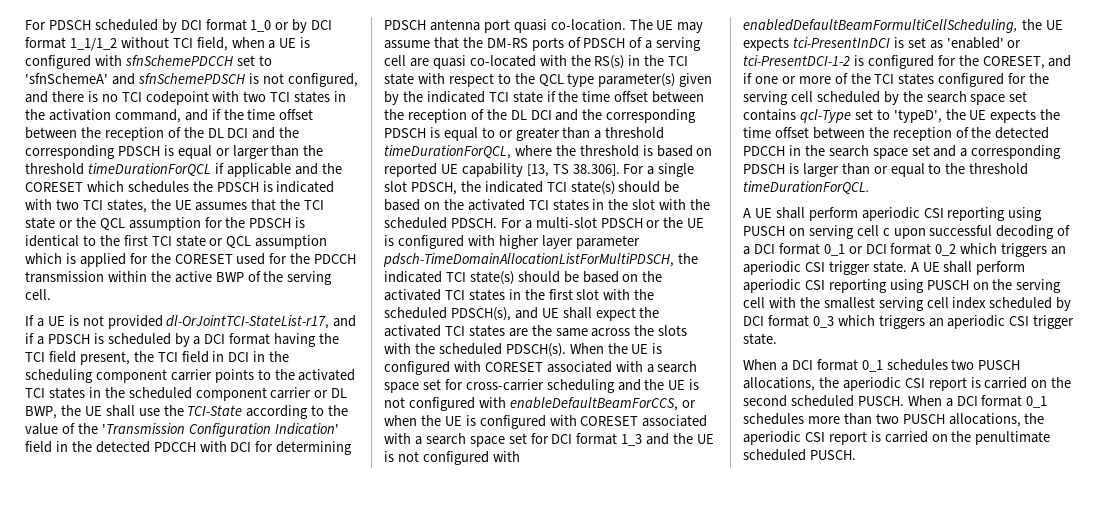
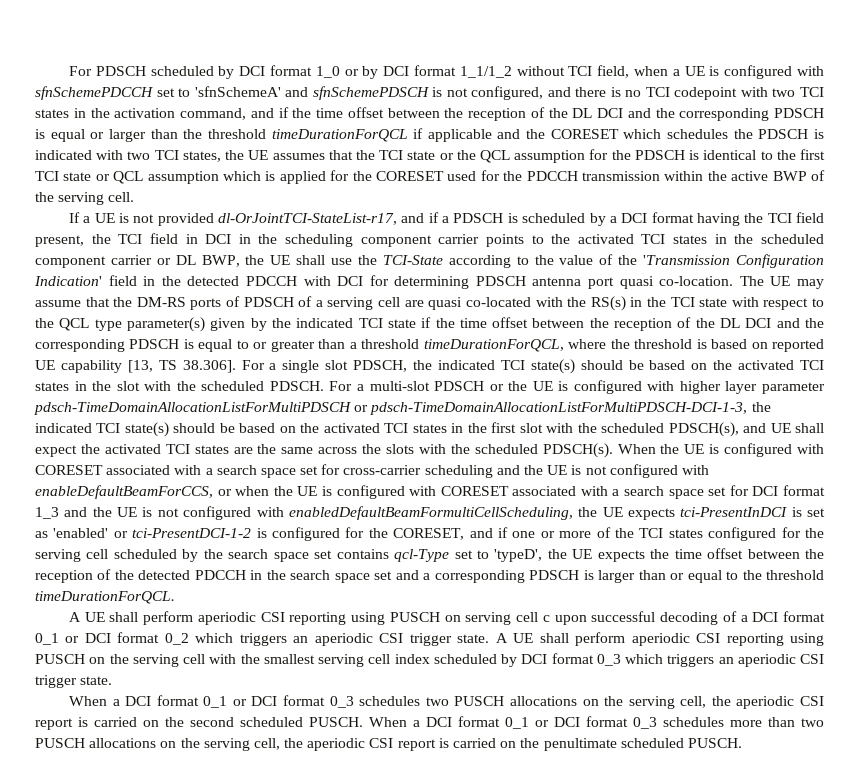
[383,253,674,267] pdsch-TimeDomainAllocationListForMultiPDSCH, -> [34,402,748,415] pdsch-TimeDomainAllocationListForMultiPDSCH or pdsch-TimeDomainAllocationListForMultiPDSCH-DCI-1-3,
[886,359,1021,371] [743,377,815,391] schedules two PUSCH allocations, -> [232,695,707,709] or DCI format 0_3 schedules two PUSCH allocations on the serving cell,
(1048, 402) none -> [535,716,657,729] or DCI format 0_3
[948,413,1021,427] allocations, -> [89,738,280,751] allocations on the serving cell,

